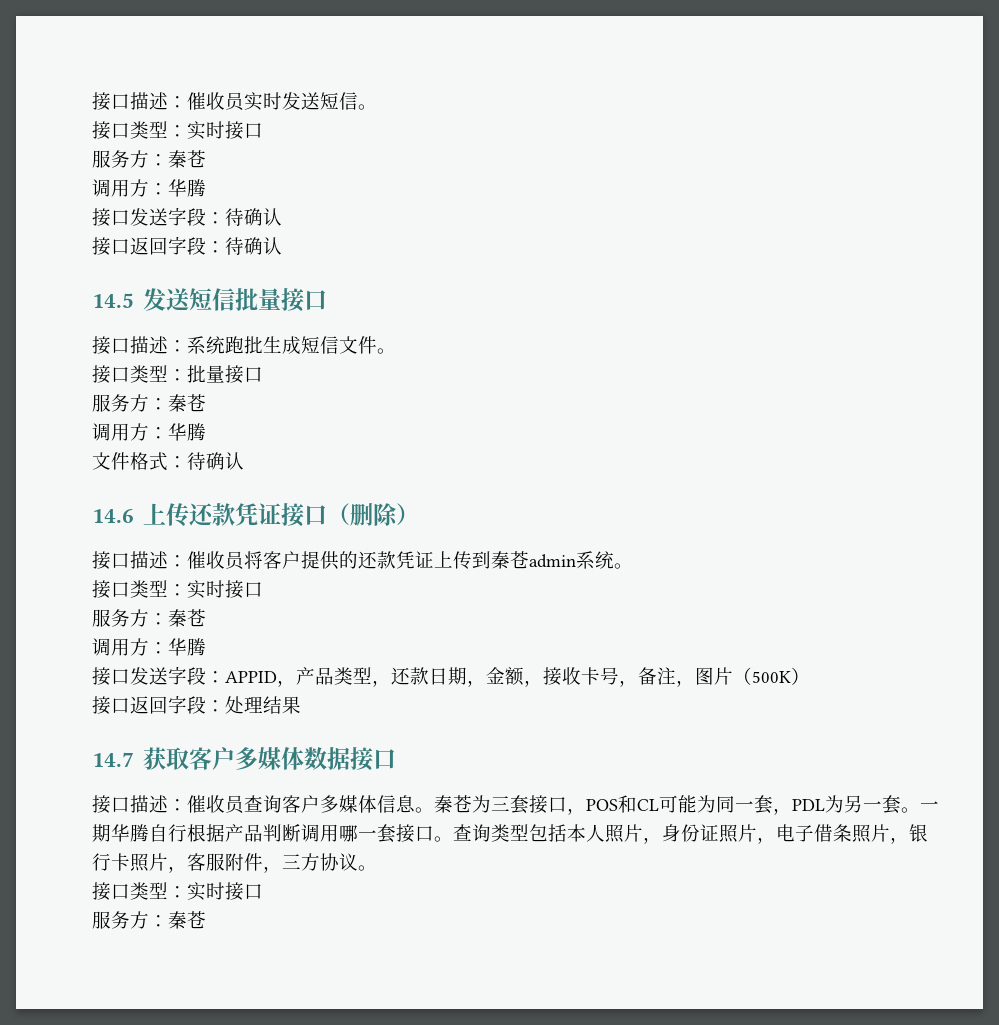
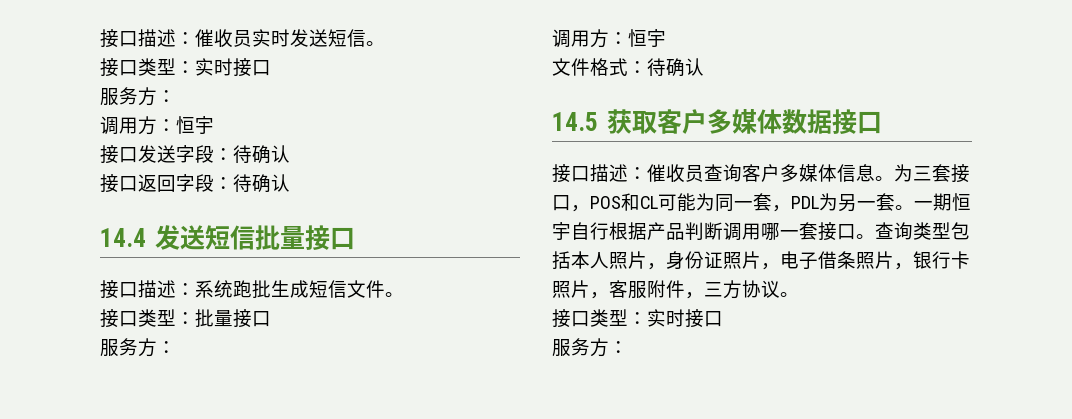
[168,150,206,168] [92,179,206,197] 秦苍 // 调用方：华腾 -> [100,116,214,135] // 调用方：恒宇
[92,293,134,308] 14.5 -> [100,228,146,247] 14.4
[168,394,206,412] [92,423,206,441] 秦苍 // 调用方：华腾 -> [552,29,666,48] // 调用方：恒宇
[92,503,420,527] [92,551,633,570] [92,580,263,599] [92,609,206,627] [92,638,206,656] [92,666,810,687] [92,695,301,715] [92,752,134,767] 14.6上传还款凭证接口（删除） // 接口描述：催收员将客户提供的还款凭证上传到秦苍admin系统。 // 接口类型：实时接口 // 服务方：秦苍 // 调用方：华腾 // 接口发送字段：APPID，产品类型，还款日期，金额，接收卡号，备注，图片（500K） // 接口返回字段：处理结果 // 14.7 -> [552,112,598,131] 14.5
[434,795,472,813] 秦苍 -> (894, 178) none
[111,824,149,842] 华腾 -> [952,193,971,211] [552,222,571,240] 恒宇
[168,911,206,929] 秦苍 -> (628, 347) none

